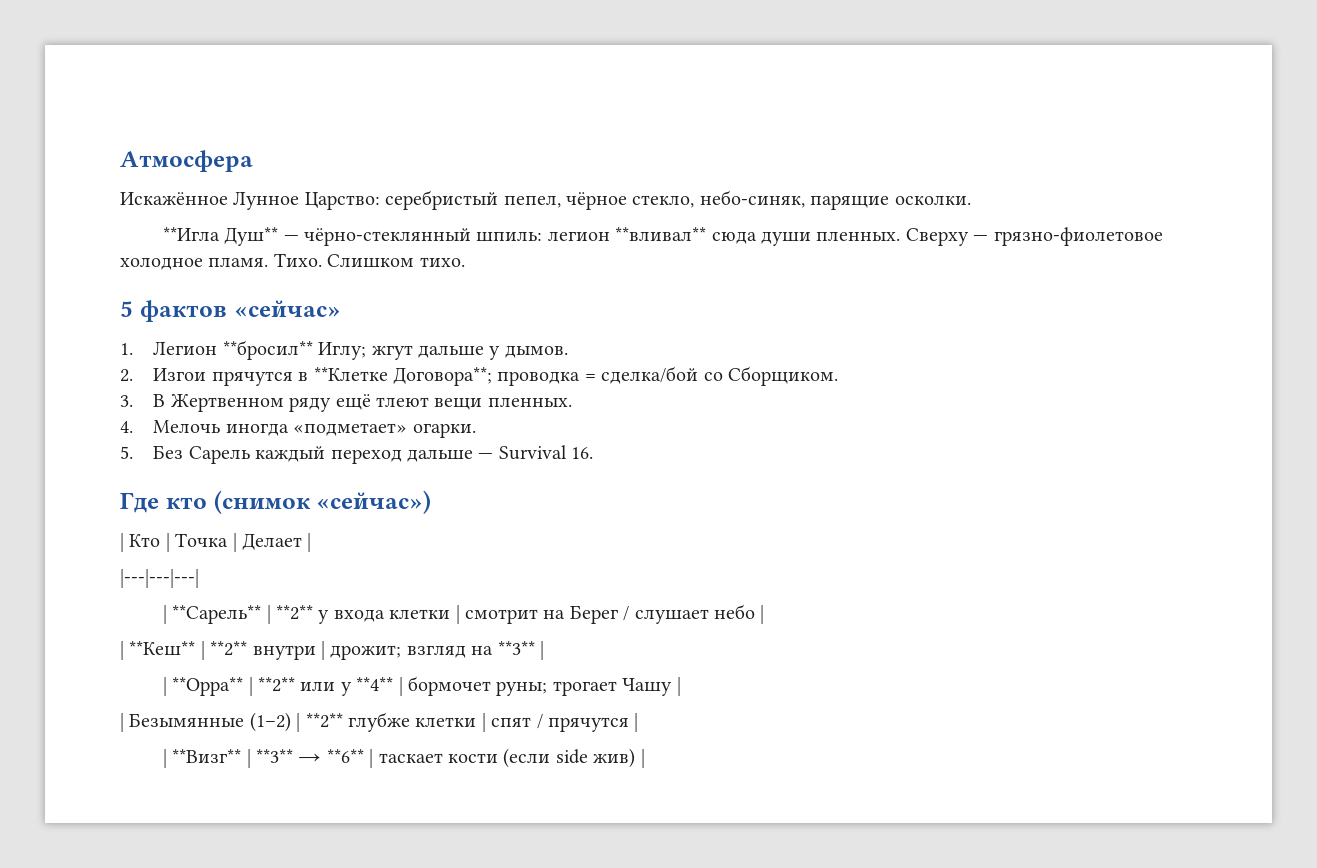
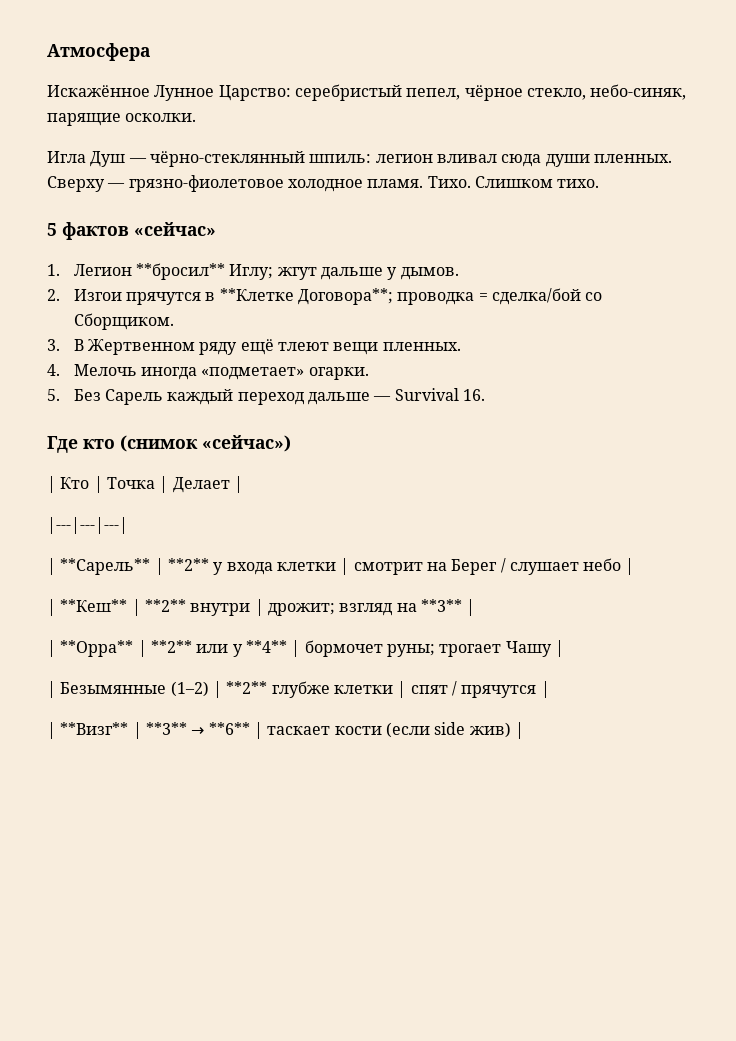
[162,227,279,246] **Игла Душ** -> [47,151,126,167] Игла Душ
[615,227,707,241] **вливал** -> [436,154,497,163] вливал

